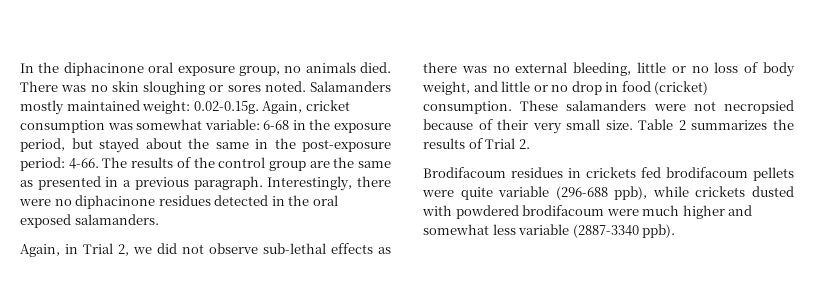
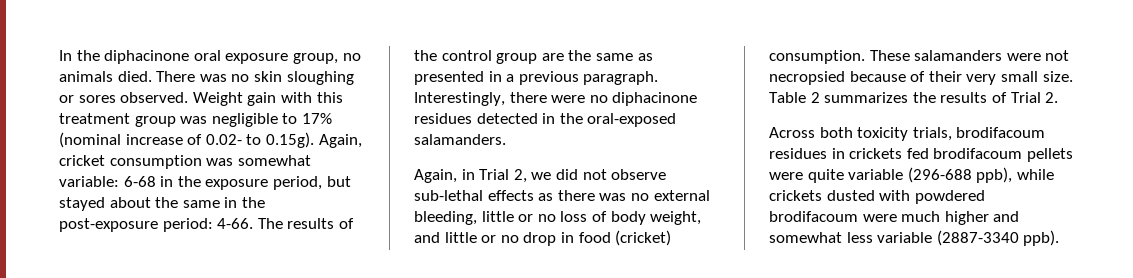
[264,81,391,92] [20,100,259,115] noted. Salamanders mostly maintained weight: 0.02-0.15g. -> [120,92,343,106] [59,113,332,127] [59,132,314,148] observed. Weight gain with this treatment group was negligible to 17% (nominal increase of 0.02- to 0.15g).
[312,195,338,206] [20,214,71,228] oral exposed -> [587,113,677,127] oral-exposed
[423,167,506,178] Brodifacoum -> [769,127,1046,141] Across both toxicity trials, brodifacoum

